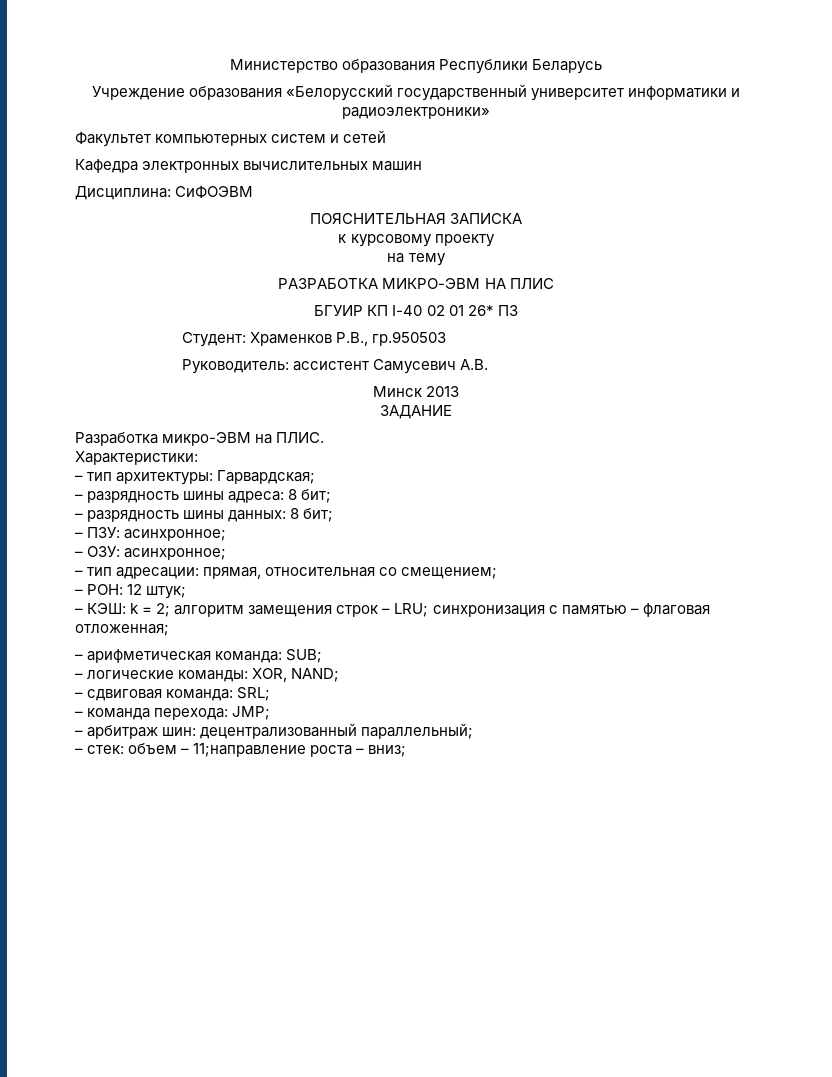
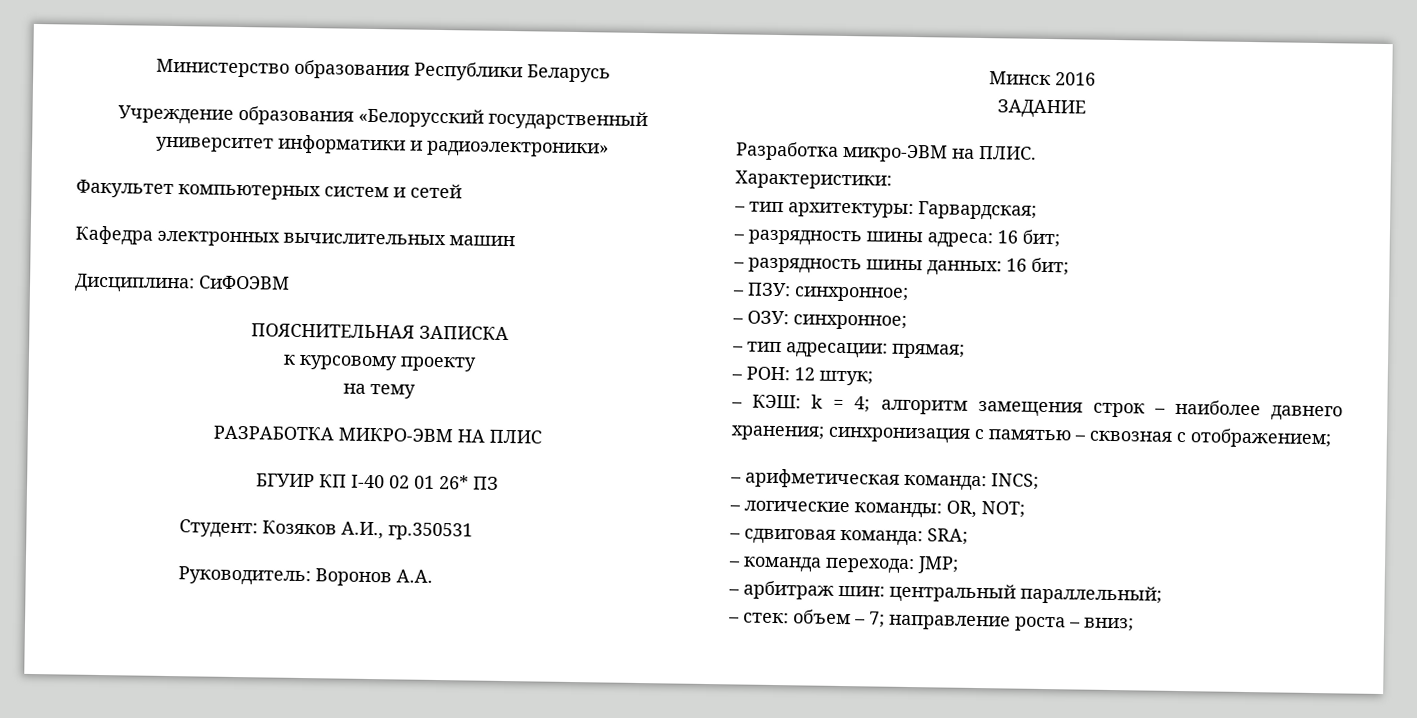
[250,331,447,346] [182,359,489,374] Храменков Р.В., гр.950503 // Руководитель: ассистент Самусевич А.В. -> [262,520,474,541] [178,566,434,587] Козяков А.И., гр.350531 // Руководитель: Воронов А.А.
[426,386,460,397] 2013 -> [1055,72,1096,86] 2016
[288,489,298,500] 8 -> [997,230,1018,244] 16
[290,508,300,519] 8 -> [1006,258,1027,272] 16
[124,529,227,541] асинхронное; -> [794,286,909,302] синхронное;
[124,548,227,560] асинхронное; -> [793,314,907,330] синхронное;
[203,567,498,579] прямая, относительная со смещением; -> [892,343,965,359] прямая;
[156,603,171,617] 2; -> [854,396,871,413] 4;
[394,603,429,617] LRU; -> [1174,399,1343,422] [731,425,825,441] наиболее давнего хранения;
[642,603,710,617] [75,624,169,636] флаговая отложенная; -> [1089,428,1332,449] сквозная с отображением;
[286,649,323,663] SUB; -> [991,473,1039,490] INCS;
[252,668,340,682] XOR, NAND; -> [946,500,1025,518] OR, NOT;
[237,687,271,701] SRL; -> [927,528,968,545] SRA;
[200,723,358,739] децентрализованный -> [889,582,1016,604] центральный
[193,743,307,757] 11;направление -> [869,611,1011,631] 7; направление

